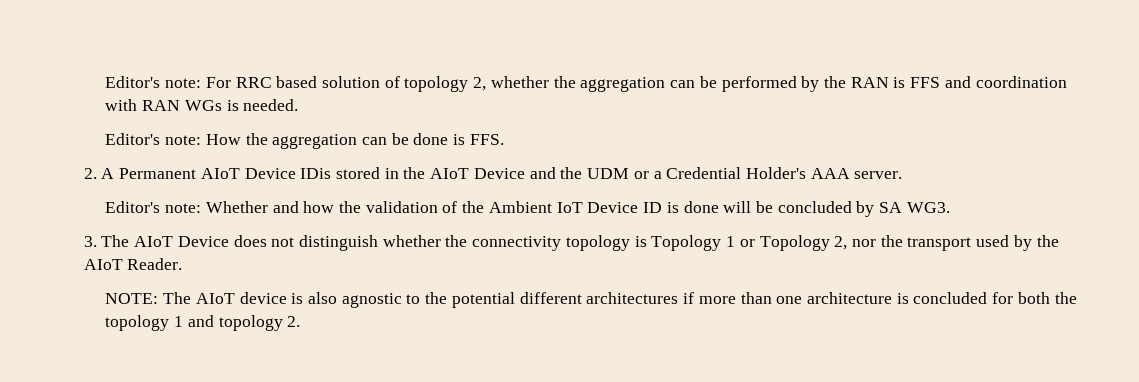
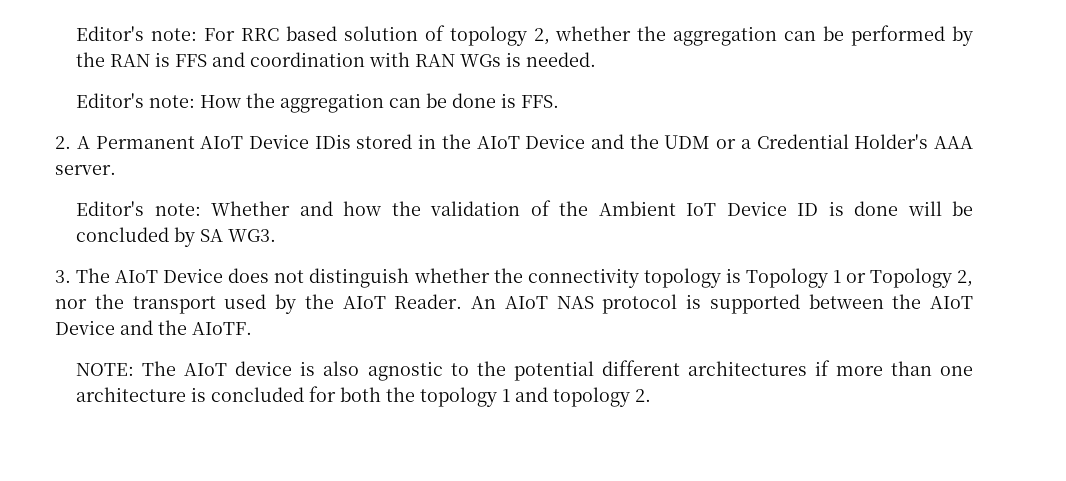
(183, 264) none -> [471,294,974,314] [55,320,253,335] An AIoT NAS protocol is supported between the AIoT Device and the AIoTF.

